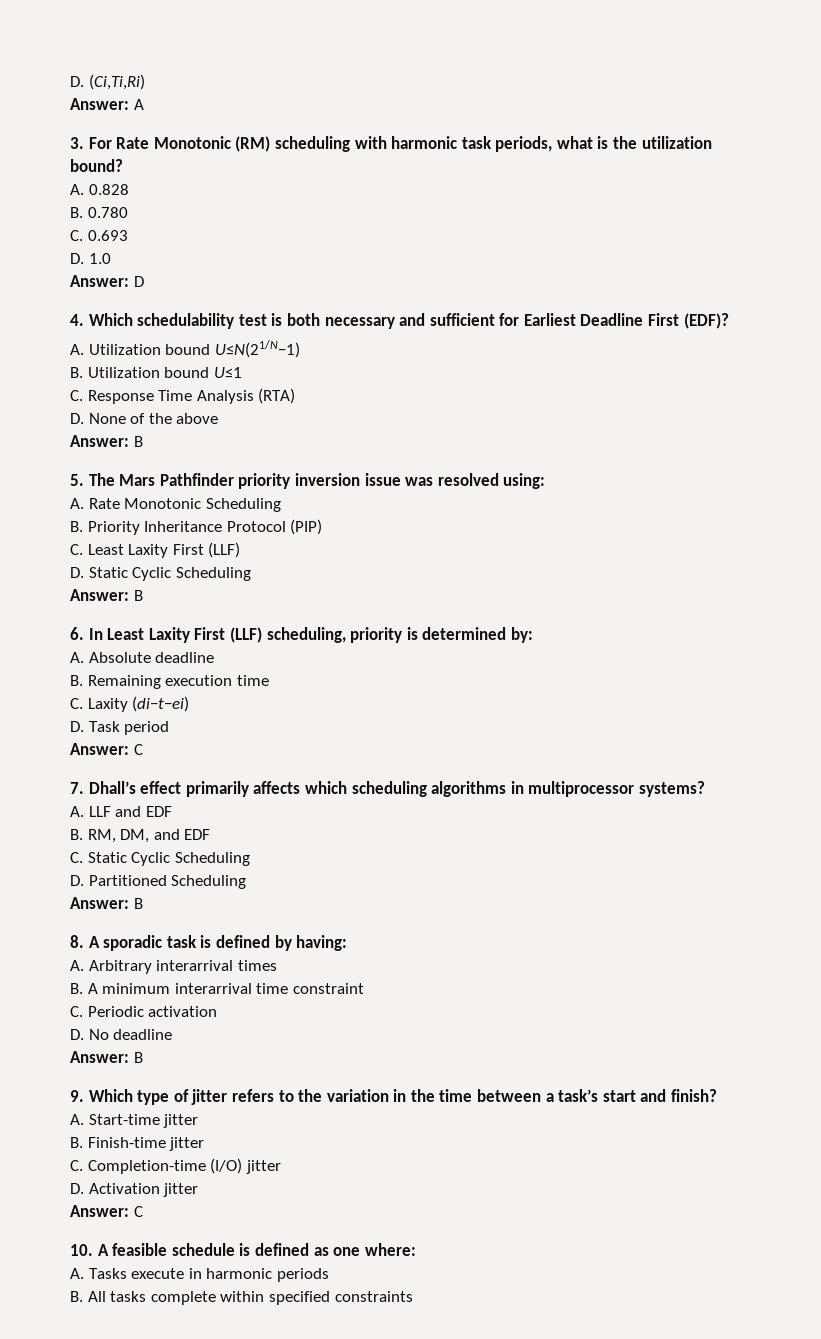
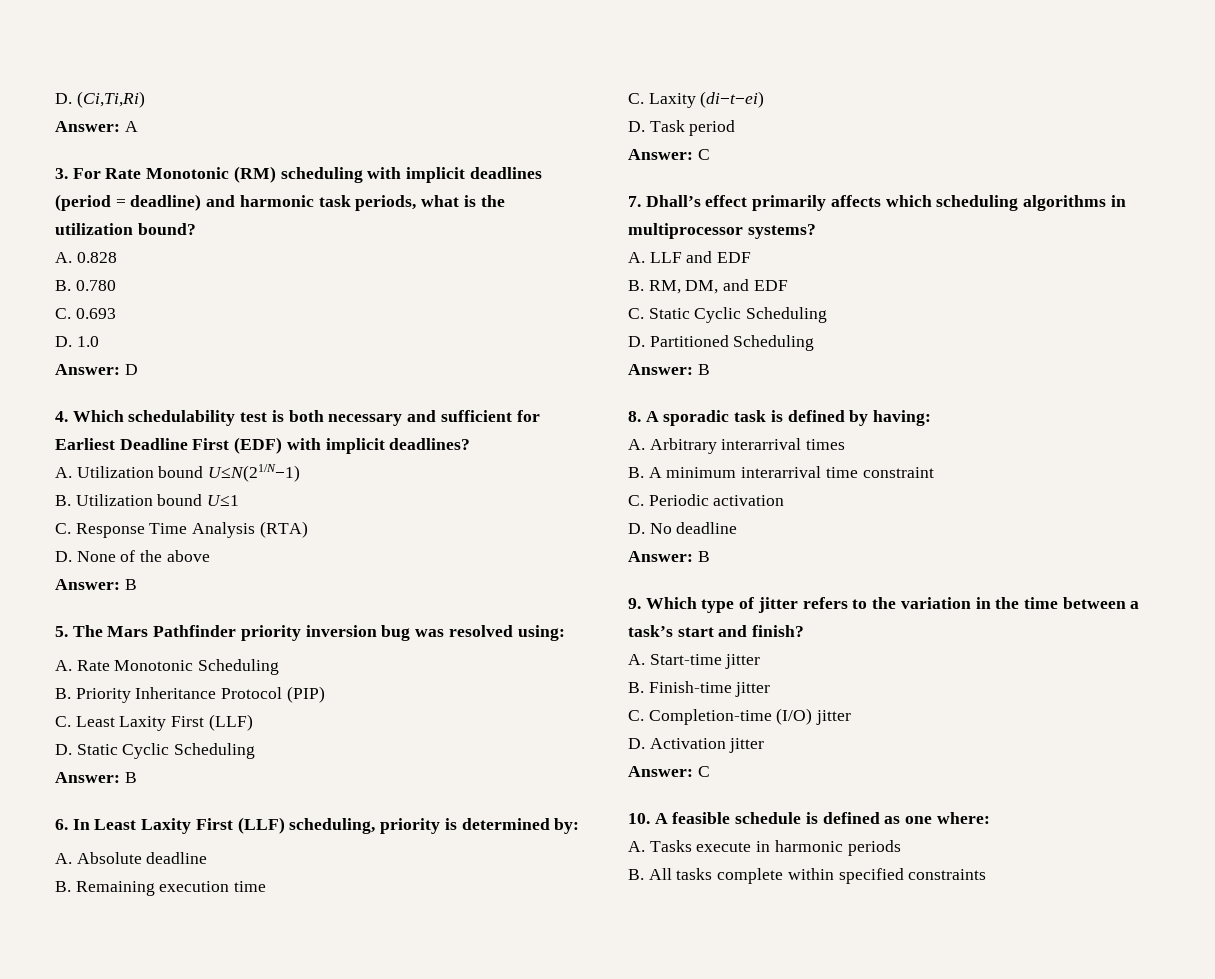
(387, 142) none -> [406,167,542,183] [55,194,236,211] implicit deadlines (period = deadline) and
[683,313,729,329] (EDF)? -> [234,437,471,454] (EDF) with implicit deadlines?
[364,473,401,486] issue -> [381,625,411,641] bug

